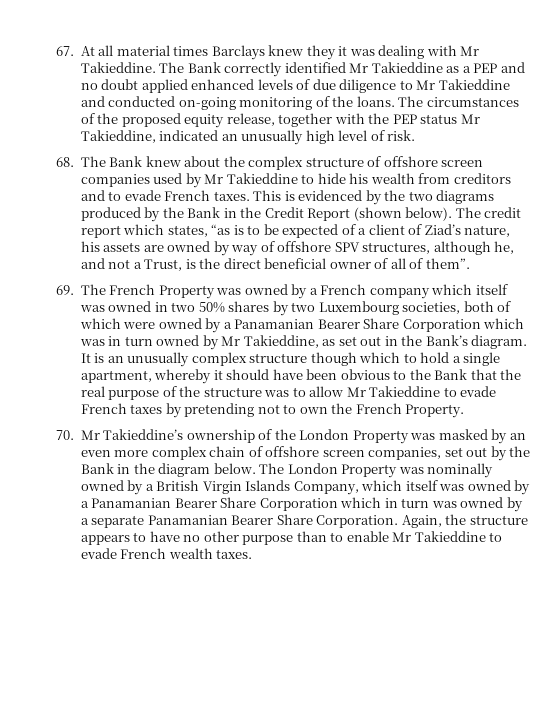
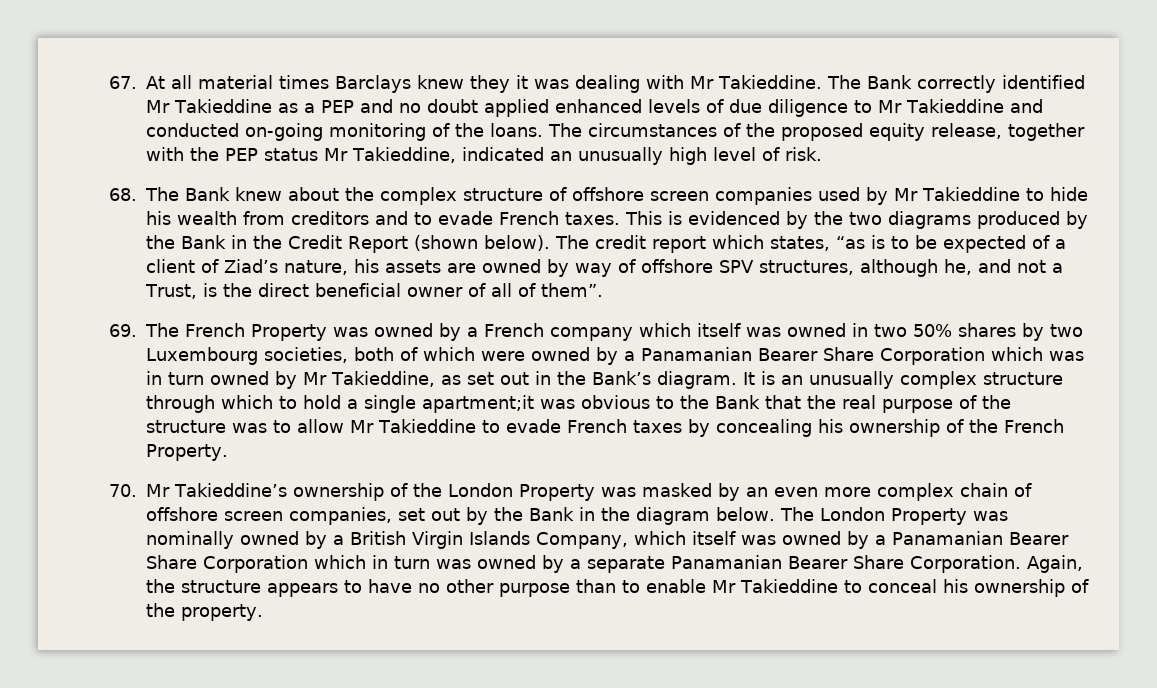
[310,352,357,366] though -> [146,395,215,413] through
[80,369,338,384] apartment, whereby it should have been -> [422,395,575,413] apartment;it was
[184,403,328,417] pretending not to own -> [715,419,964,437] concealing his ownership of
[80,548,253,559] evade French wealth taxes. -> [867,579,1089,597] [146,603,263,621] conceal his ownership of the property.

